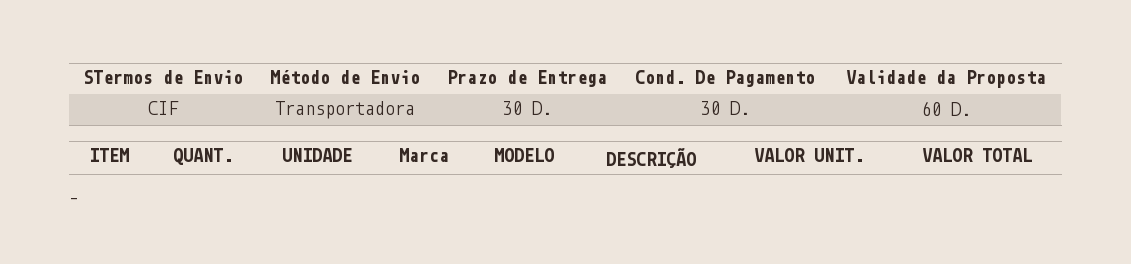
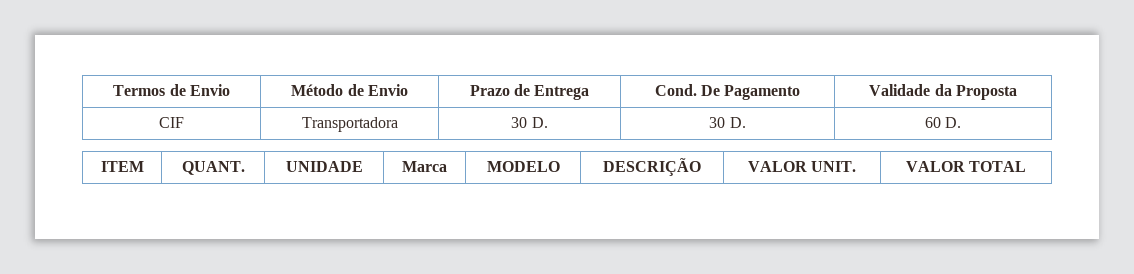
[83,70,153,84] STermos -> [113,85,166,96] Termos
[69,198,79,204] // – -> (1027, 166) none

